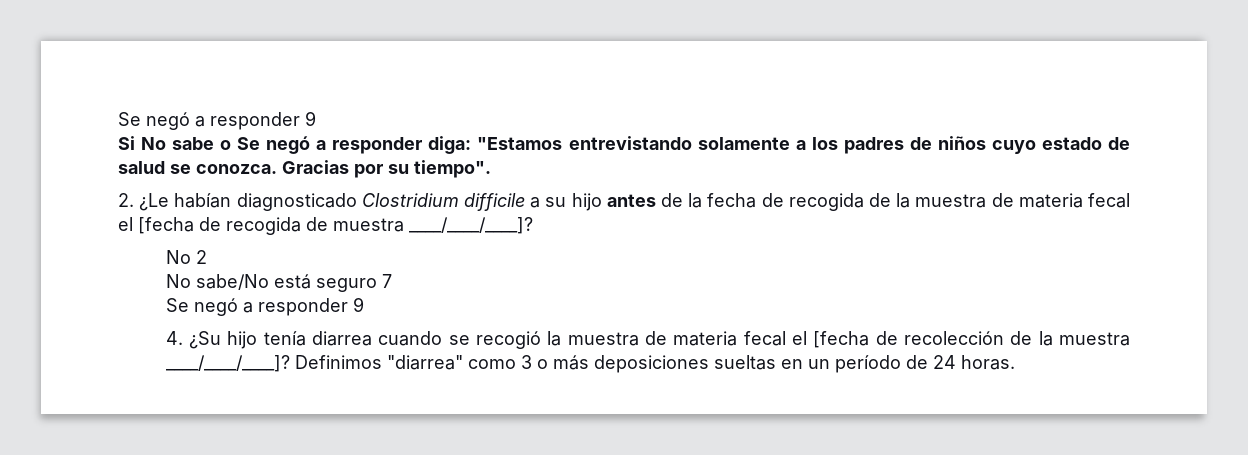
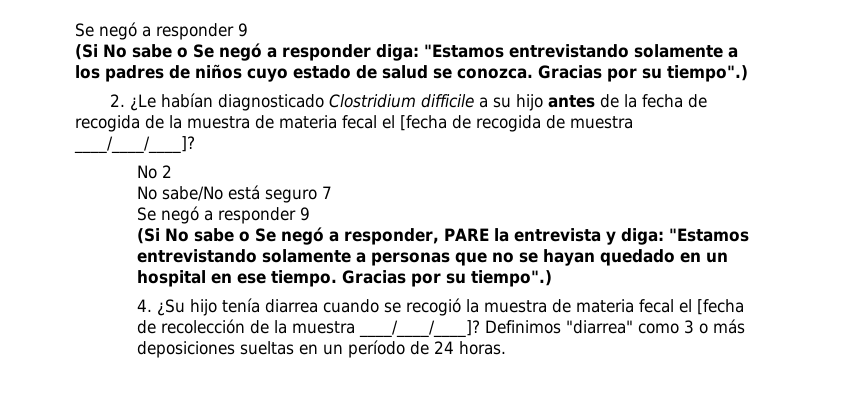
[118,111,316,130] [118,136,135,150] Se negó a responder 9 // Si -> [75,22,248,40] [75,44,98,60] Se negó a responder 9 // (Si
[414,160,491,178] tiempo". -> [667,65,748,82] tiempo".)
(364, 304) none -> [137,227,750,245] [137,249,729,266] [137,270,553,287] // (Si No sabe o Se negó a responder, PARE la entrevista y diga: "Estamos entrevistando solamente a personas que no se hayan quedado en un hospital en ese tiempo. Gracias por su tiempo".)

